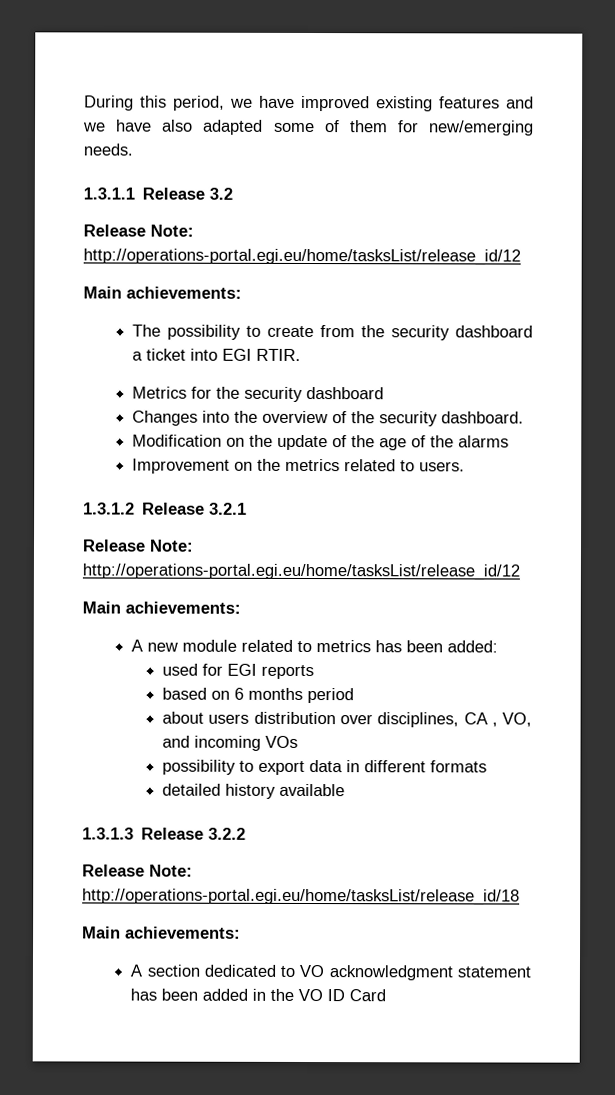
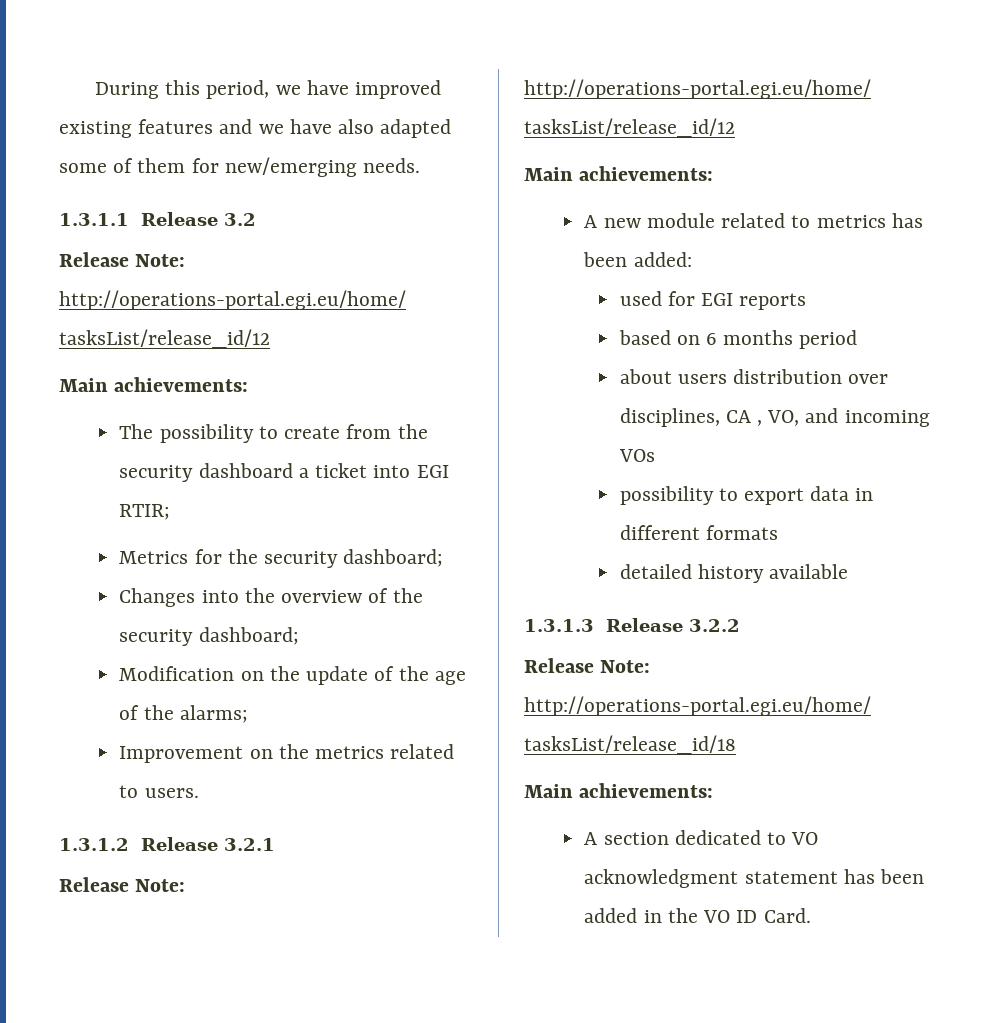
[256,348,302,361] RTIR. -> [119,504,171,520] RTIR;
[306,386,385,400] dashboard -> [343,549,444,567] dashboard;
[441,411,525,424] dashboard. -> [198,627,299,645] dashboard;
[458,435,510,448] alarms -> [179,705,248,723] alarms;
[349,989,387,1002] Card -> [763,908,811,923] Card.

